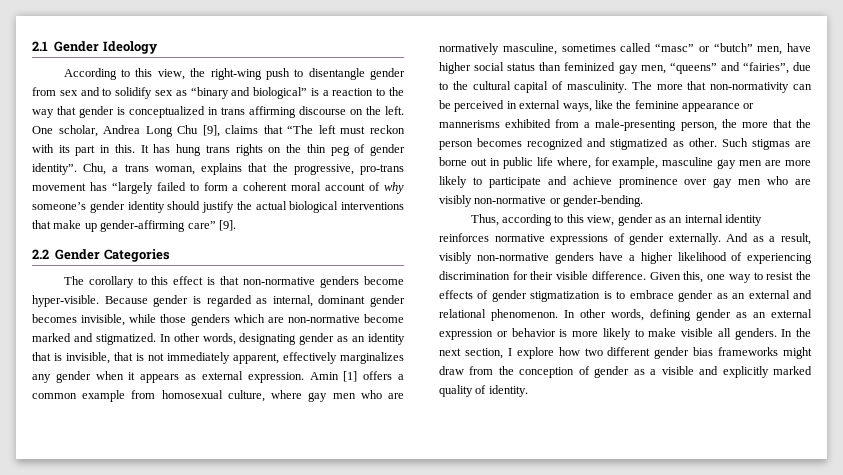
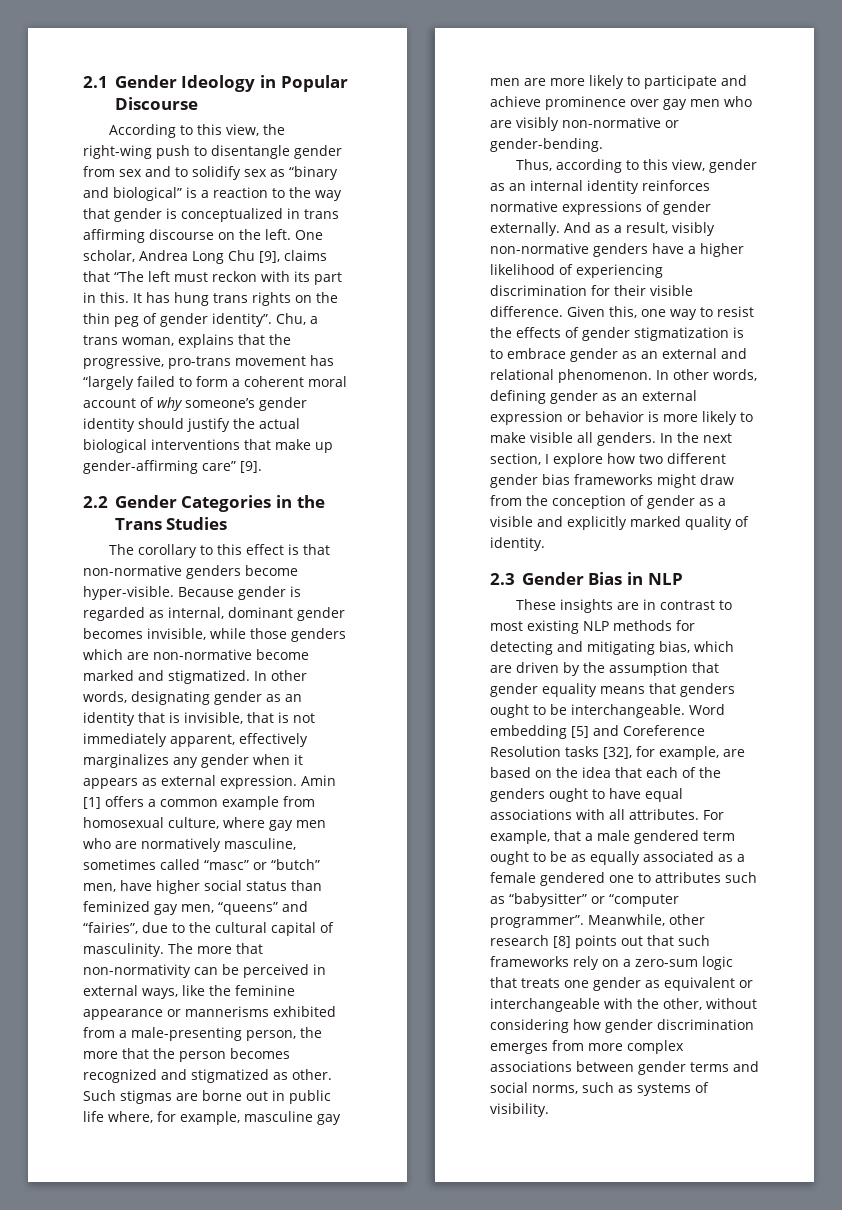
(158, 47) none -> [259,75,348,92] [114,97,198,110] in Popular Discourse
(170, 255) none -> [275,495,325,508] [114,517,228,530] in the Trans Studies
(528, 391) none -> [490,572,683,585] [516,599,733,613] [490,620,695,634] [490,641,734,655] [490,662,719,676] [490,683,735,697] [490,704,725,718] [490,725,705,739] [490,746,745,760] [490,767,721,778] [490,788,683,802] [490,809,724,820] [490,830,735,844] [490,851,745,865] [490,872,757,886] [490,893,679,907] [490,914,705,928] [490,935,710,949] [490,956,733,970] [490,977,753,991] [490,998,757,1012] [490,1019,754,1033] [490,1040,684,1054] [490,1061,759,1075] [490,1082,709,1096] [490,1103,549,1117] // 2.3 Gender Bias in NLP // These insights are in contrast to most existing NLP methods for detecting and mitigating bias, which are driven by the assumption that gender equality means that genders ought to be interchangeable. Word embedding [5] and Coreference Resolution tasks [32], for example, are based on the idea that each of the genders ought to have equal associations with all attributes. For example, that a male gendered term ought to be as equally associated as a female gendered one to attributes such as “babysitter” or “computer programmer”. Meanwhile, other research [8] points out that such frameworks rely on a zero-sum logic that treats one gender as equivalent or interchangeable with the other, without considering how gender discrimination emerges from more complex associations between gender terms and social norms, such as systems of visibility.

